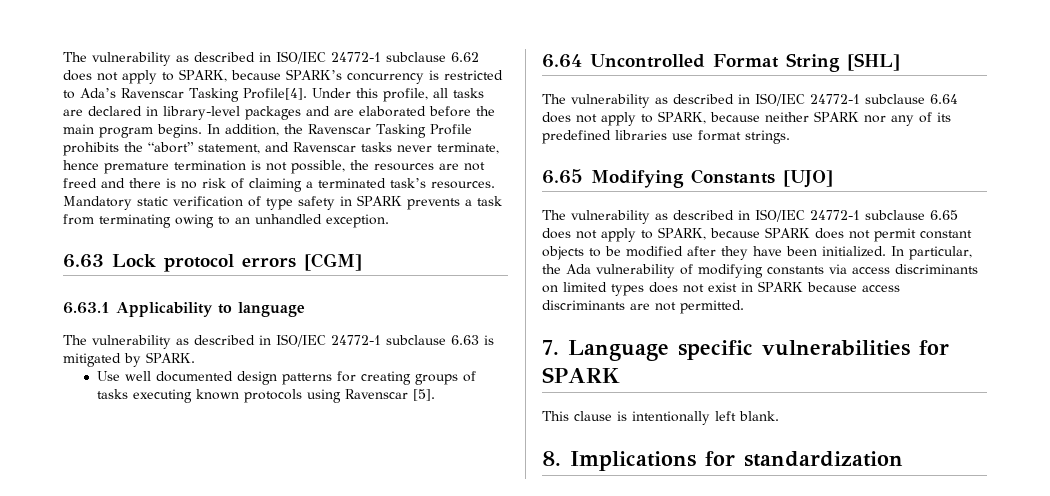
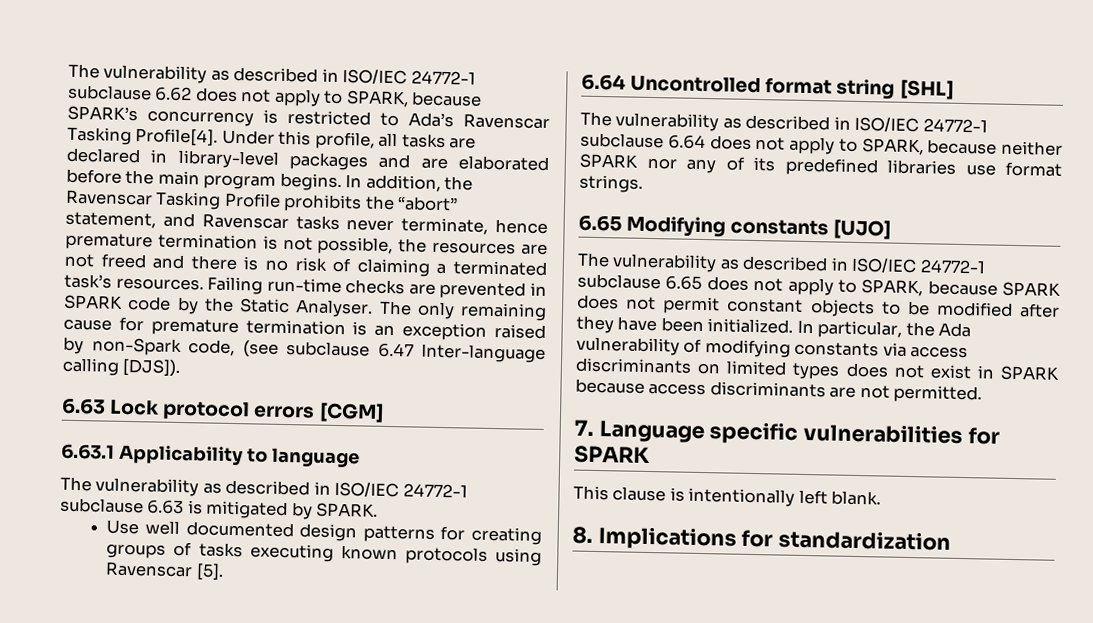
[63,195,502,210] [63,214,389,228] Mandatory static verification of type safety in SPARK prevents a task from terminating owing to an unhandled exception. -> [207,276,547,300] [63,294,547,321] [63,316,546,341] [63,336,546,363] [62,357,182,377] Failing run-time checks are prevented in SPARK code by the Static Analyser. The only remaining cause for premature termination is an exception raised by non-Spark code, (see subclause 6.47 Inter-language calling [DJS]).
[713,53,840,72] Format String -> [765,77,896,100] format string
[691,169,775,184] Constants -> [730,218,830,236] constants

